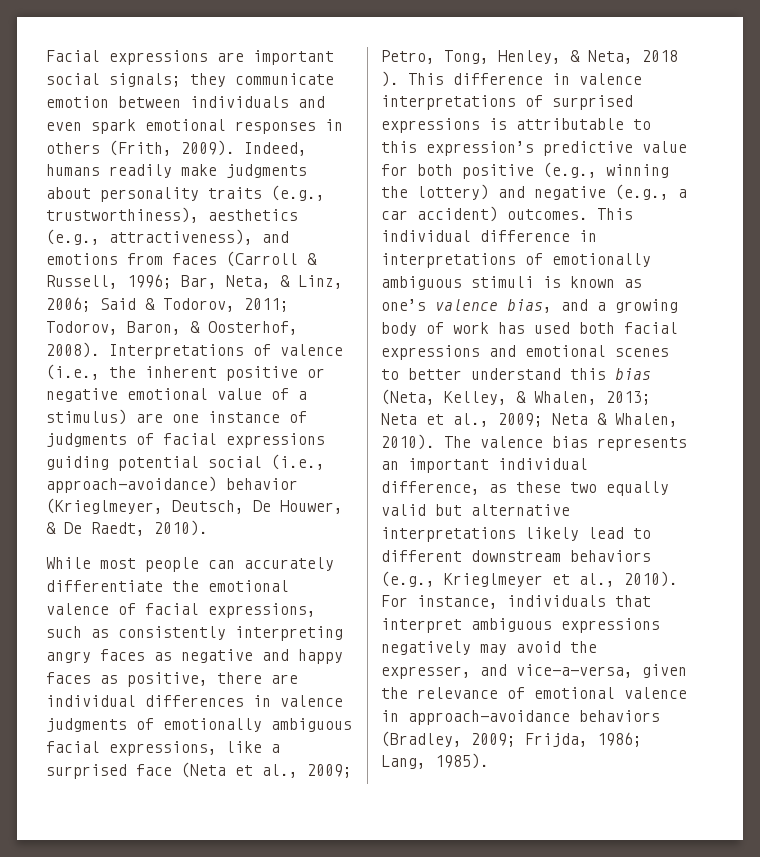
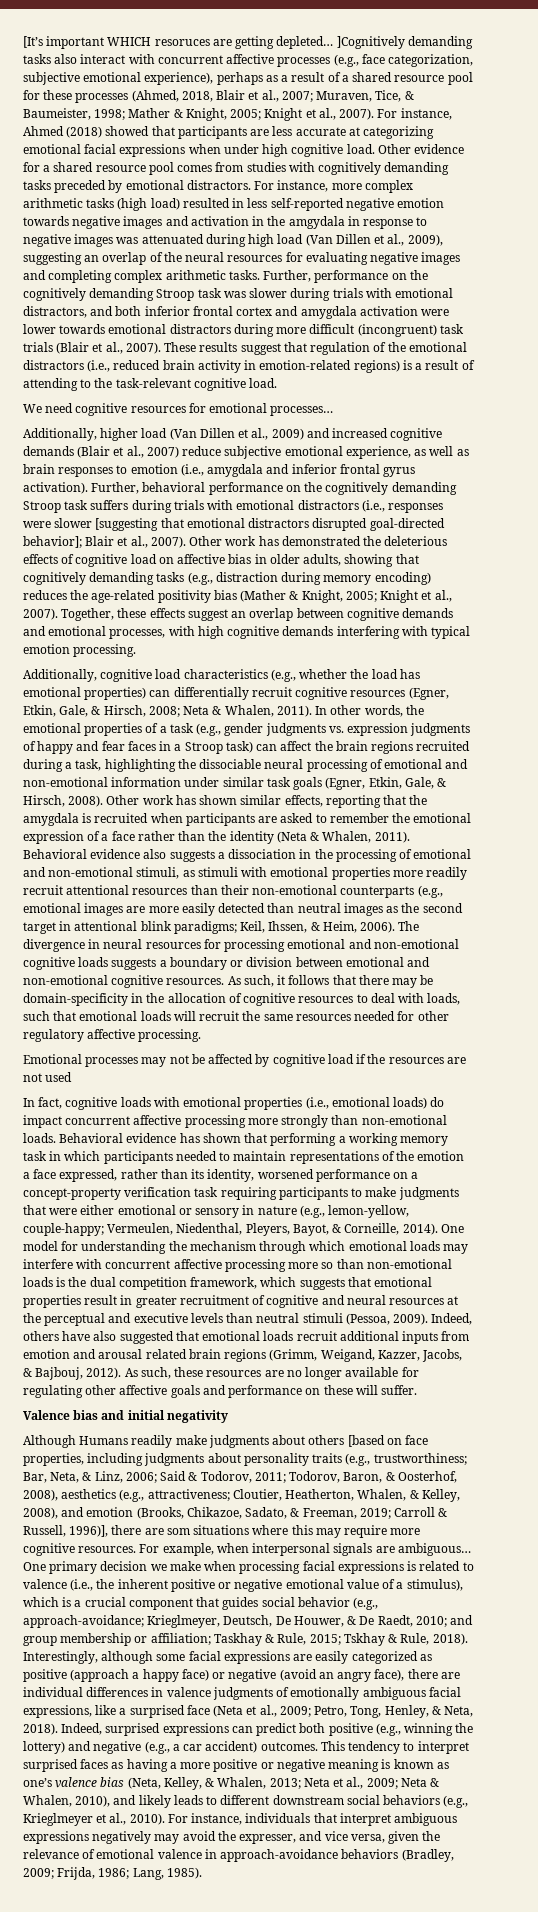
[46,50,334,65] [46,73,334,87] [46,96,325,108] [46,119,343,134] [46,140,307,156] [46,164,307,178] [46,185,325,202] [46,207,298,223] [46,229,289,245] [46,251,317,267] [46,274,172,289] Facial expressions are important social signals; they communicate emotion between individuals and even spark emotional responses in others (Frith, 2009). Indeed, humans readily make judgments about personality traits (e.g., trustworthiness), aesthetics (e.g., attractiveness), and emotions from faces (Carroll & Russell, 1996; -> [23,36,473,49] [23,54,474,67] [23,72,473,85] [23,90,414,103] [23,108,452,121] [23,126,435,139] [23,144,465,157] [23,162,450,175] [23,180,413,193] [23,198,445,211] [23,216,428,229] [23,234,443,247] [23,252,461,265] [23,270,428,283] [23,288,454,301] [23,306,450,319] [23,324,464,337] [23,342,467,355] [23,360,475,373] [23,378,278,391] [23,403,334,416] [23,428,443,441] [23,446,469,459] [23,464,416,477] [23,482,457,495] [23,500,444,513] [23,518,445,531] [23,536,448,548] [23,554,419,567] [23,572,431,585] [23,590,452,603] [23,608,454,621] [23,626,471,639] [23,644,137,657] [23,669,420,682] [23,687,449,700] [23,705,424,717] [23,723,471,736] [23,741,471,754] [23,759,469,772] [23,777,447,790] [23,795,428,808] [23,813,472,826] [23,831,410,844] [23,849,472,862] [23,867,468,880] [23,885,443,898] [23,903,463,916] [23,921,420,934] [23,939,459,952] [23,957,431,970] [23,975,434,988] [23,993,461,1006] [23,1011,449,1021] [23,1029,202,1042] [23,1054,466,1067] [23,1072,73,1082] [23,1097,445,1110] [23,1115,447,1128] [23,1133,449,1146] [23,1151,465,1164] [23,1169,419,1182] [23,1187,459,1200] [23,1205,410,1218] [23,1223,464,1236] [23,1241,469,1254] [23,1259,452,1272] [23,1277,433,1290] [23,1295,459,1308] [23,1313,473,1326] [23,1331,470,1344] [23,1349,463,1362] [23,1367,419,1380] [23,1385,418,1398] [23,1410,228,1423] [23,1435,429,1448] [23,1453,467,1466] [It’s important WHICH resoruces are getting depleted… ]Cognitively demanding tasks also interact with concurrent affective processes (e.g., face categorization, subjective emotional experience), perhaps as a result of a shared resource pool for these processes (Ahmed, 2018, Blair et al., 2007; Muraven, Tice, & Baumeister, 1998; Mather & Knight, 2005; Knight et al., 2007). For instance, Ahmed (2018) showed that participants are less accurate at categorizing emotional facial expressions when under high cognitive load. Other evidence for a shared resource pool comes from studies with cognitively demanding tasks preceded by emotional distractors. For instance, more complex arithmetic tasks (high load) resulted in less self-reported negative emotion towards negative images and activation in the amgydala in response to negative images was attenuated during high load (Van Dillen et al., 2009), suggesting an overlap of the neural resources for evaluating negative images and completing complex arithmetic tasks. Further, performance on the cognitively demanding Stroop task was slower during trials with emotional distractors, and both inferior frontal cortex and amygdala activation were lower towards emotional distractors during more difficult (incongruent) task trials (Blair et al., 2007). These results suggest that regulation of the emotional distractors (i.e., reduced brain activity in emotion-related regions) is a result of attending to the task-relevant cognitive load. // We need cognitive resources for emotional processes… // Additionally, higher load (Van Dillen et al., 2009) and increased cognitive demands (Blair et al., 2007) reduce subjective emotional experience, as well as brain responses to emotion (i.e., amygdala and inferior frontal gyrus activation). Further, behavioral performance on the cognitively demanding Stroop task suffers during trials with emotional distractors (i.e., responses were slower [suggesting that emotional distractors disrupted goal-directed behavior]; Blair et al., 2007). Other work has demonstrated the deleterious effects of cognitive load on affective bias in older adults, showing that cognitively demanding tasks (e.g., distraction during memory encoding) reduces the age-related positivity bias (Mather & Knight, 2005; Knight et al., 2007). Together, these effects suggest an overlap between cognitive demands and emotional processes, with high cognitive demands interfering with typical emotion processing. // Additionally, cognitive load characteristics (e.g., whether the load has emotional properties) can differentially recruit cognitive resources (Egner, Etkin, Gale, & Hirsch, 2008; Neta & Whalen, 2011). In other words, the emotional properties of a task (e.g., gender judgments vs. expression judgments of happy and fear faces in a Stroop task) can affect the brain regions recruited during a task, highlighting the dissociable neural processing of emotional and non-emotional information under similar task goals (Egner, Etkin, Gale, & Hirsch, 2008). Other work has shown similar effects, reporting that the amygdala is recruited when participants are asked to remember the emotional expression of a face rather than the identity (Neta & Whalen, 2011). Behavioral evidence also suggests a dissociation in the processing of emotional and non-emotional stimuli, as stimuli with emotional properties more readily recruit attentional resources than their non-emotional counterparts (e.g., emotional images are more easily detected than neutral images as the second target in attentional blink paradigms; Keil, Ihssen, & Heim, 2006). The divergence in neural resources for processing emotional and non-emotional cognitive loads suggests a boundary or division between emotional and non-emotional cognitive resources. As such, it follows that there may be domain-specificity in the allocation of cognitive resources to deal with loads, such that emotional loads will recruit the same resources needed for other regulatory affective processing. // Emotional processes may not be affected by cognitive load if the resources are not used // In fact, cognitive loads with emotional properties (i.e., emotional loads) do impact concurrent affective processing more strongly than non-emotional loads. Behavioral evidence has shown that performing a working memory task in which participants needed to maintain representations of the emotion a face expressed, rather than its identity, worsened performance on a concept-property verification task requiring participants to make judgments that were either emotional or sensory in nature (e.g., lemon-yellow, couple-happy; Vermeulen, Niedenthal, Pleyers, Bayot, & Corneille, 2014). One model for understanding the mechanism through which emotional loads may interfere with concurrent affective processing more so than non-emotional loads is the dual competition framework, which suggests that emotional properties result in greater recruitment of cognitive and neural resources at the perceptual and executive levels than neutral stimuli (Pessoa, 2009). Indeed, others have also suggested that emotional loads recruit additional inputs from emotion and arousal related brain regions (Grimm, Weigand, Kazzer, Jacobs, & Bajbouj, 2012). As such, these resources are no longer available for regulating other affective goals and performance on these will suffer. // Valence bias and initial negativity // Although Humans readily make judgments about others [based on face properties, including judgments about personality traits (e.g., trustworthiness;
[46,342,271,359] 2008). Interpretations of -> [23,1489,460,1502] [23,1507,448,1519] [23,1525,421,1538] [23,1543,471,1556] [23,1561,474,1574] 2008), aesthetics (e.g., attractiveness; Cloutier, Heatherton, Whalen, & Kelley, 2008), and emotion (Brooks, Chikazoe, Sadato, & Freeman, 2019; Carroll & Russell, 1996)], there are som situations where this may require more cognitive resources. For example, when interpersonal signals are ambiguous… One primary decision we make when processing facial expressions is related to
[46,409,307,425] [46,433,325,448] [46,454,325,471] [46,476,298,493] [46,498,163,514] stimulus) are one instance of judgments of facial expressions guiding potential social (i.e., approach-avoidance) behavior (Krieglmeyer, -> [406,1579,463,1591] [23,1597,379,1610] [23,1615,221,1628] stimulus), which is a crucial component that guides social behavior (e.g., approach-avoidance; Krieglmeyer,
[154,520,208,536] [46,557,334,572] [46,580,289,592] [46,603,316,618] [46,626,343,641] [46,649,343,664] [46,672,208,687] 2010). // While most people can accurately differentiate the emotional valence of facial expressions, such as consistently interpreting angry faces as negative and happy faces as positive, -> [415,1615,474,1627] [23,1633,468,1646] [23,1651,432,1664] [23,1669,405,1682] 2010; and group membership or affiliation; Taskhay & Rule, 2015; Tskhay & Rule, 2018). Interestingly, although some facial expressions are easily categorized as positive (approach a happy face) or negative (avoid an angry face),
[642,50,678,62] [381,71,642,87] [381,95,633,110] [381,118,651,133] [381,141,687,156] [381,164,408,176] 2018 ). This difference in valence interpretations of surprised expressions is attributable to this expression’s predictive value for -> [23,1723,297,1736] 2018). Indeed, surprised expressions can predict
[381,230,597,242] [381,253,651,268] [381,276,534,290] individual difference in interpretations of emotionally ambiguous stimuli -> [348,1741,469,1754] [23,1759,380,1772] tendency to interpret surprised faces as having a more positive or negative meaning
[507,299,678,313] [381,322,678,336] [381,345,669,360] [381,368,606,380] bias, and a growing body of work has used both facial expressions and emotional scenes to better understand this -> (98, 1782) none
[381,434,687,451] [381,458,588,473] [381,481,669,496] [381,504,570,516] [381,527,624,542] 2010). The valence bias represents an important individual difference, as these two equally valid but alternative interpretations likely lead -> [75,1795,203,1808] 2010), and likely leads
(561, 556) none -> [346,1795,380,1805] social
[516,664,633,678] vice-a-versa, -> [324,1831,385,1843] vice versa,

